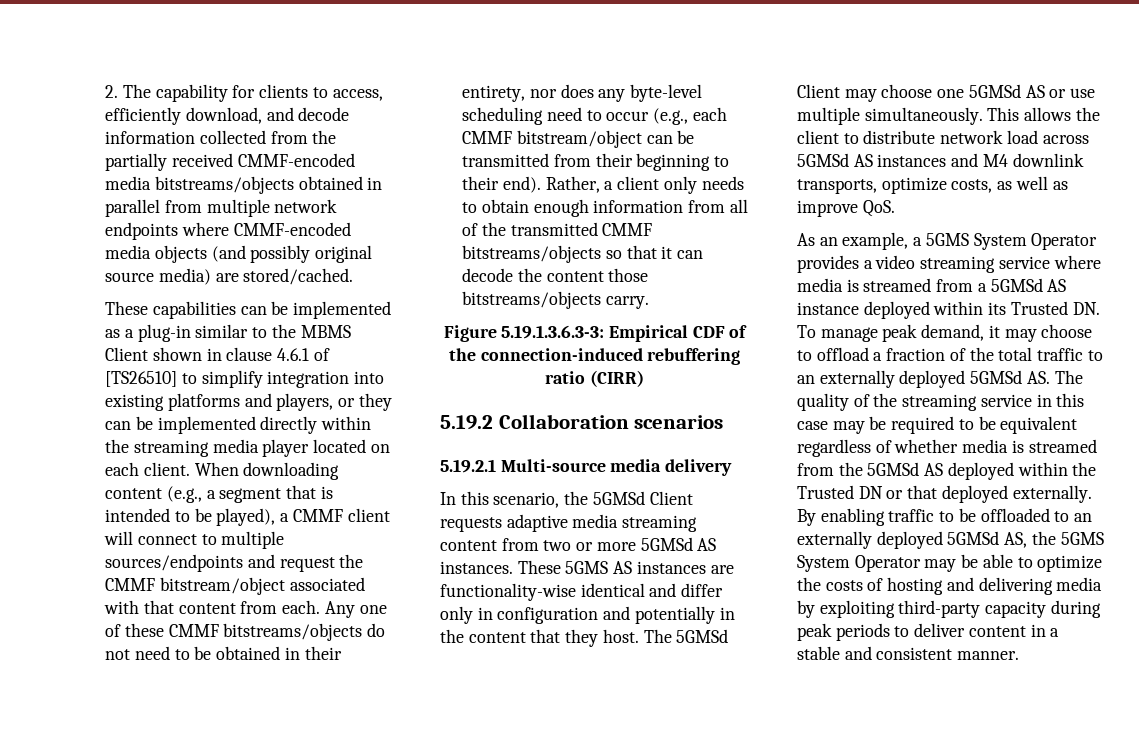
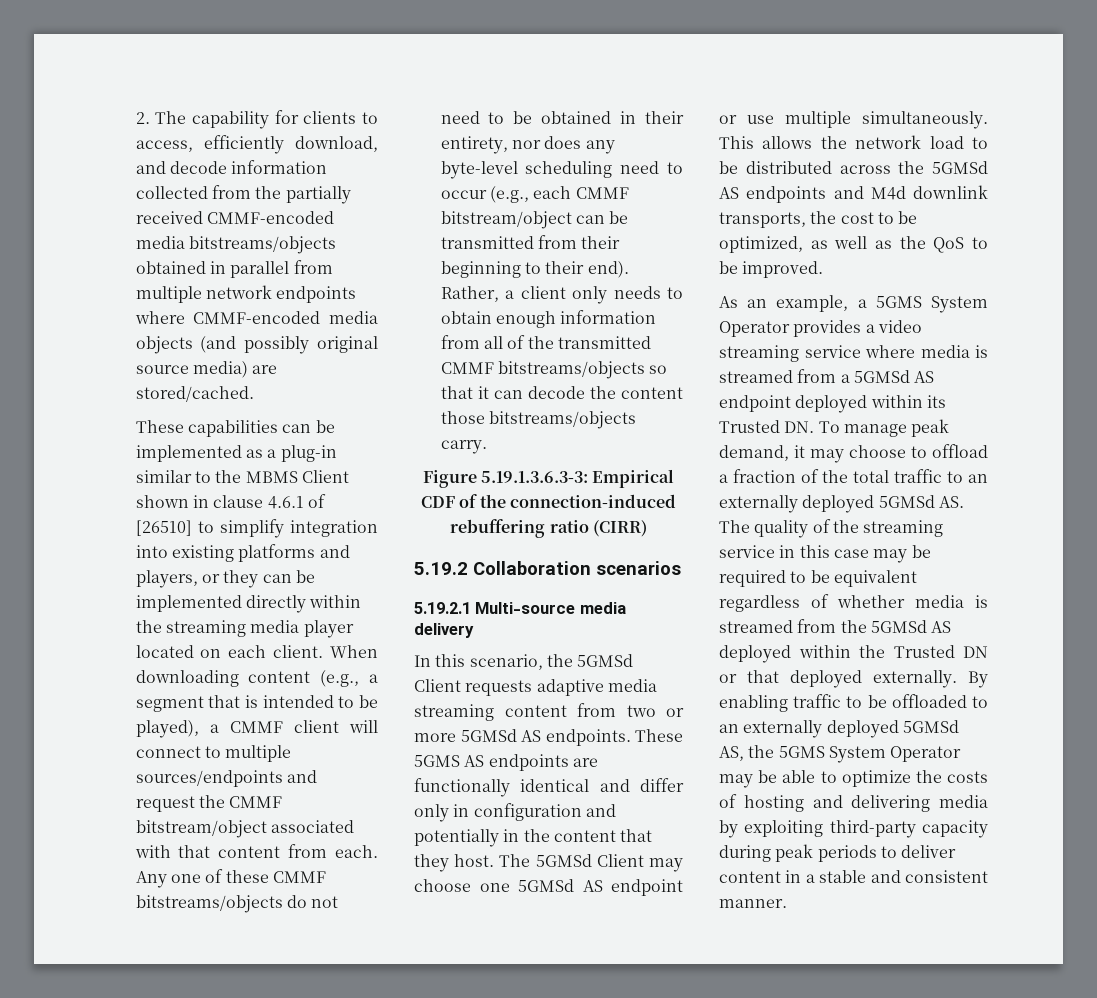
[105,371,178,387] [TS26510] -> [135,520,192,536] [26510]
[440,561,513,574] instances. -> [545,729,631,746] endpoints.
[636,561,734,574] [440,583,576,601] instances are functionality-wise -> [488,754,598,771] [414,778,510,797] endpoints are functionally
(1045, 91) none -> [611,879,683,896] endpoint
[797,130,1089,144] [797,153,1084,167] [797,176,1068,194] [797,200,895,217] client to distribute network load across 5GMSd AS instances and M4 downlink transports, optimize costs, as well as improve QoS. -> [855,135,988,149] [719,161,988,174] [719,185,988,203] [719,211,918,228] [719,236,988,253] [719,261,824,278] network load to be distributed across the 5GMSd AS endpoints and M4d downlink transports, the cost to be optimized, as well as the QoS to be improved.
[797,302,859,315] instance -> [719,395,791,412] endpoint

